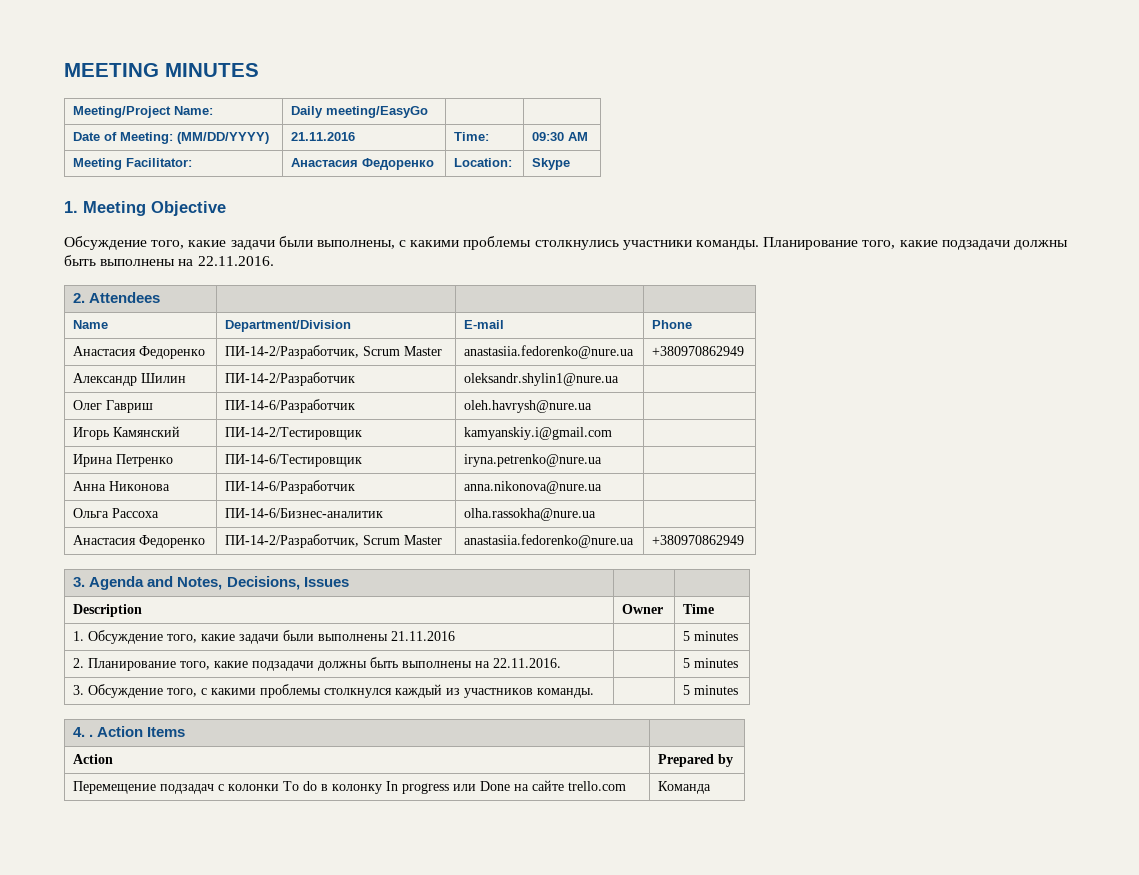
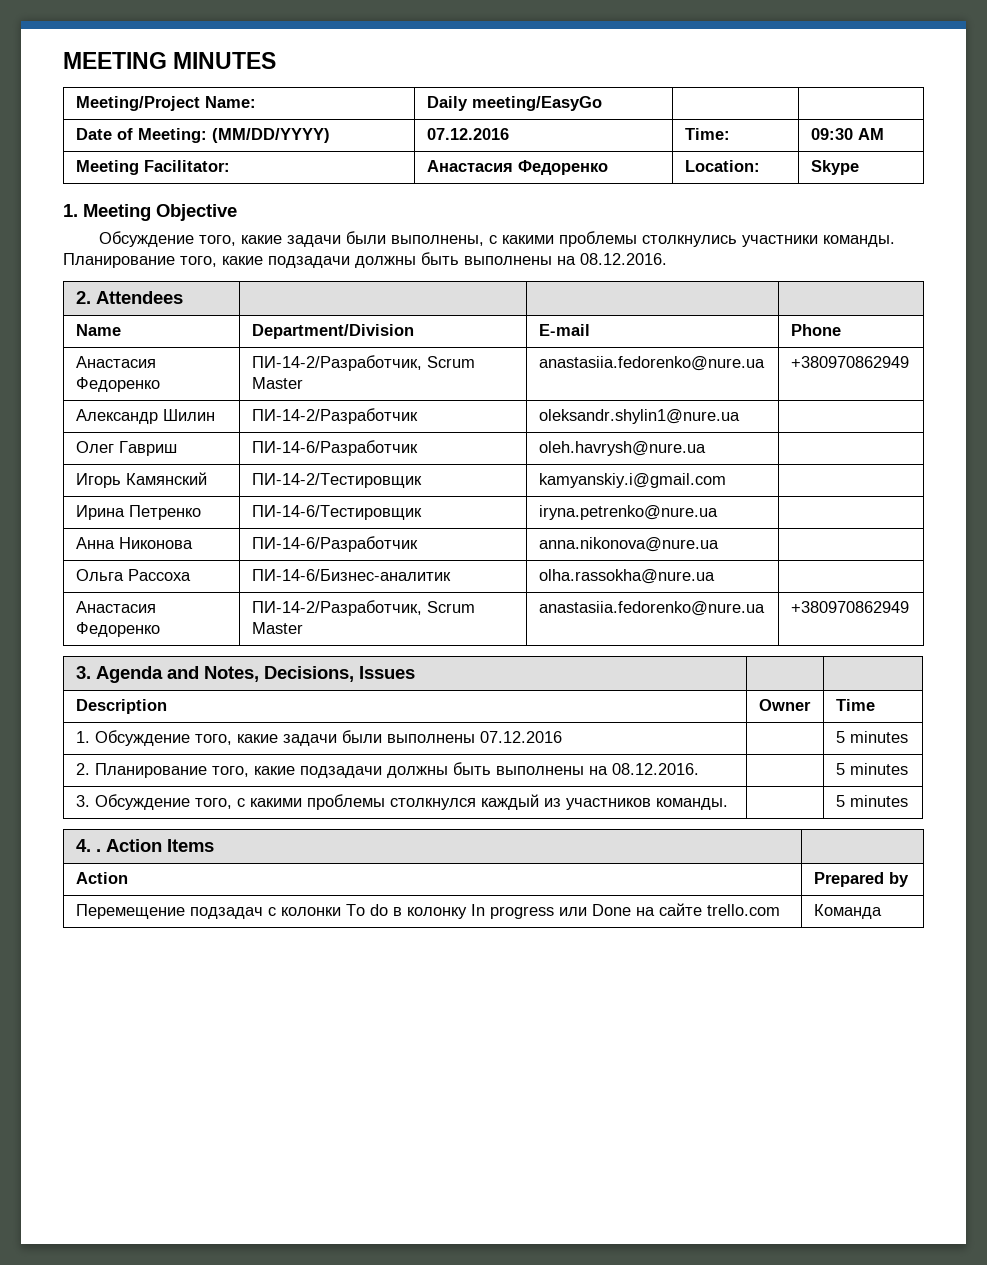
[291,132,356,141] 21.11.2016 -> [426,128,509,140] 07.12.2016
[197,256,274,266] 22.11.2016. -> [580,253,667,265] 08.12.2016.
[391,631,456,641] 21.11.2016 -> [479,731,562,743] 07.12.2016
[493,658,562,668] 22.11.2016. -> [611,763,699,775] 08.12.2016.

